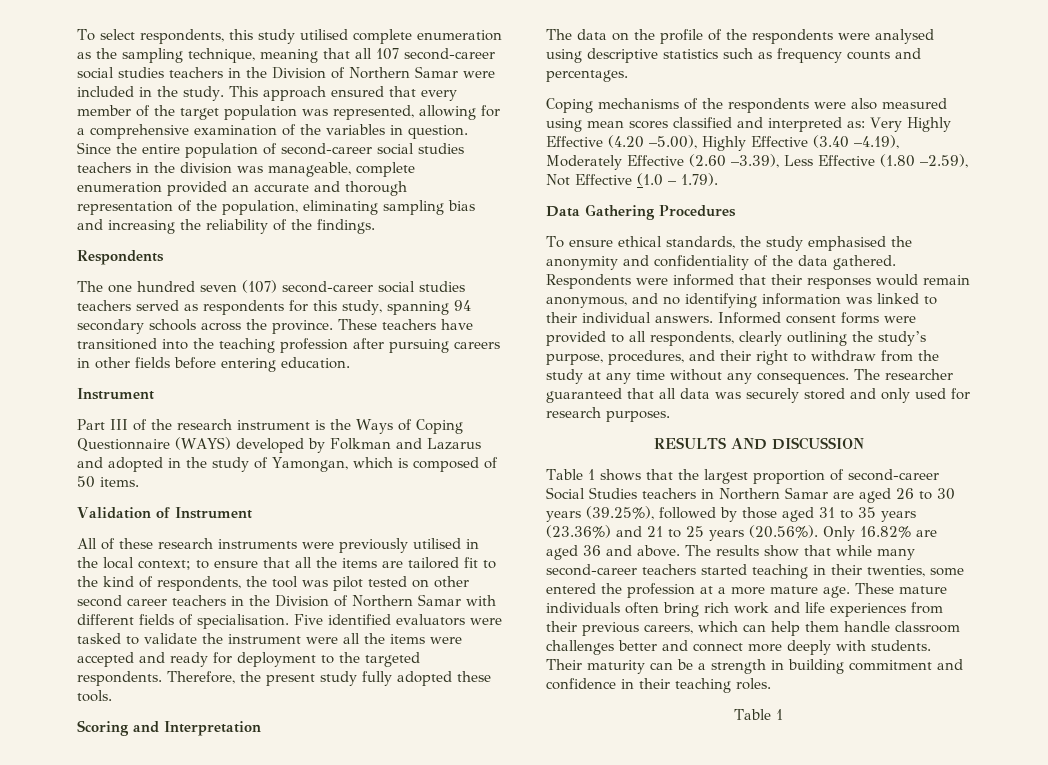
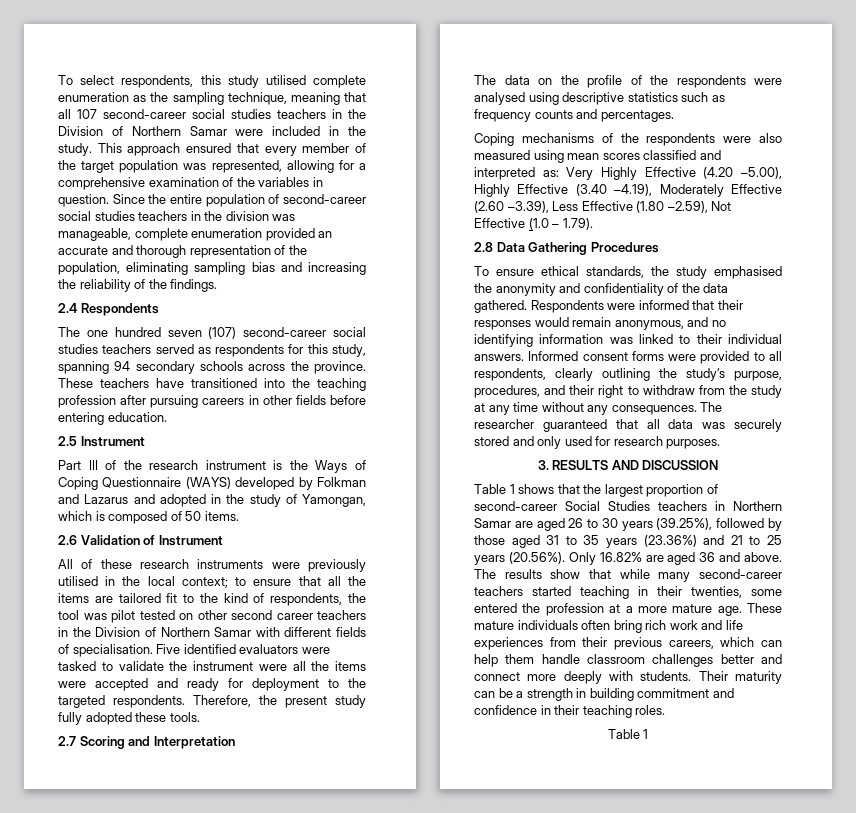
(375, 226) none -> [58,303,77,313] 2.4
(350, 363) none -> [58,436,77,446] 2.5
(139, 482) none -> [58,535,77,545] 2.6
(112, 696) none -> [58,736,76,746] 2.7
(718, 179) none -> [474,242,493,252] 2.8
(670, 416) none -> [537,460,549,470] 3.

